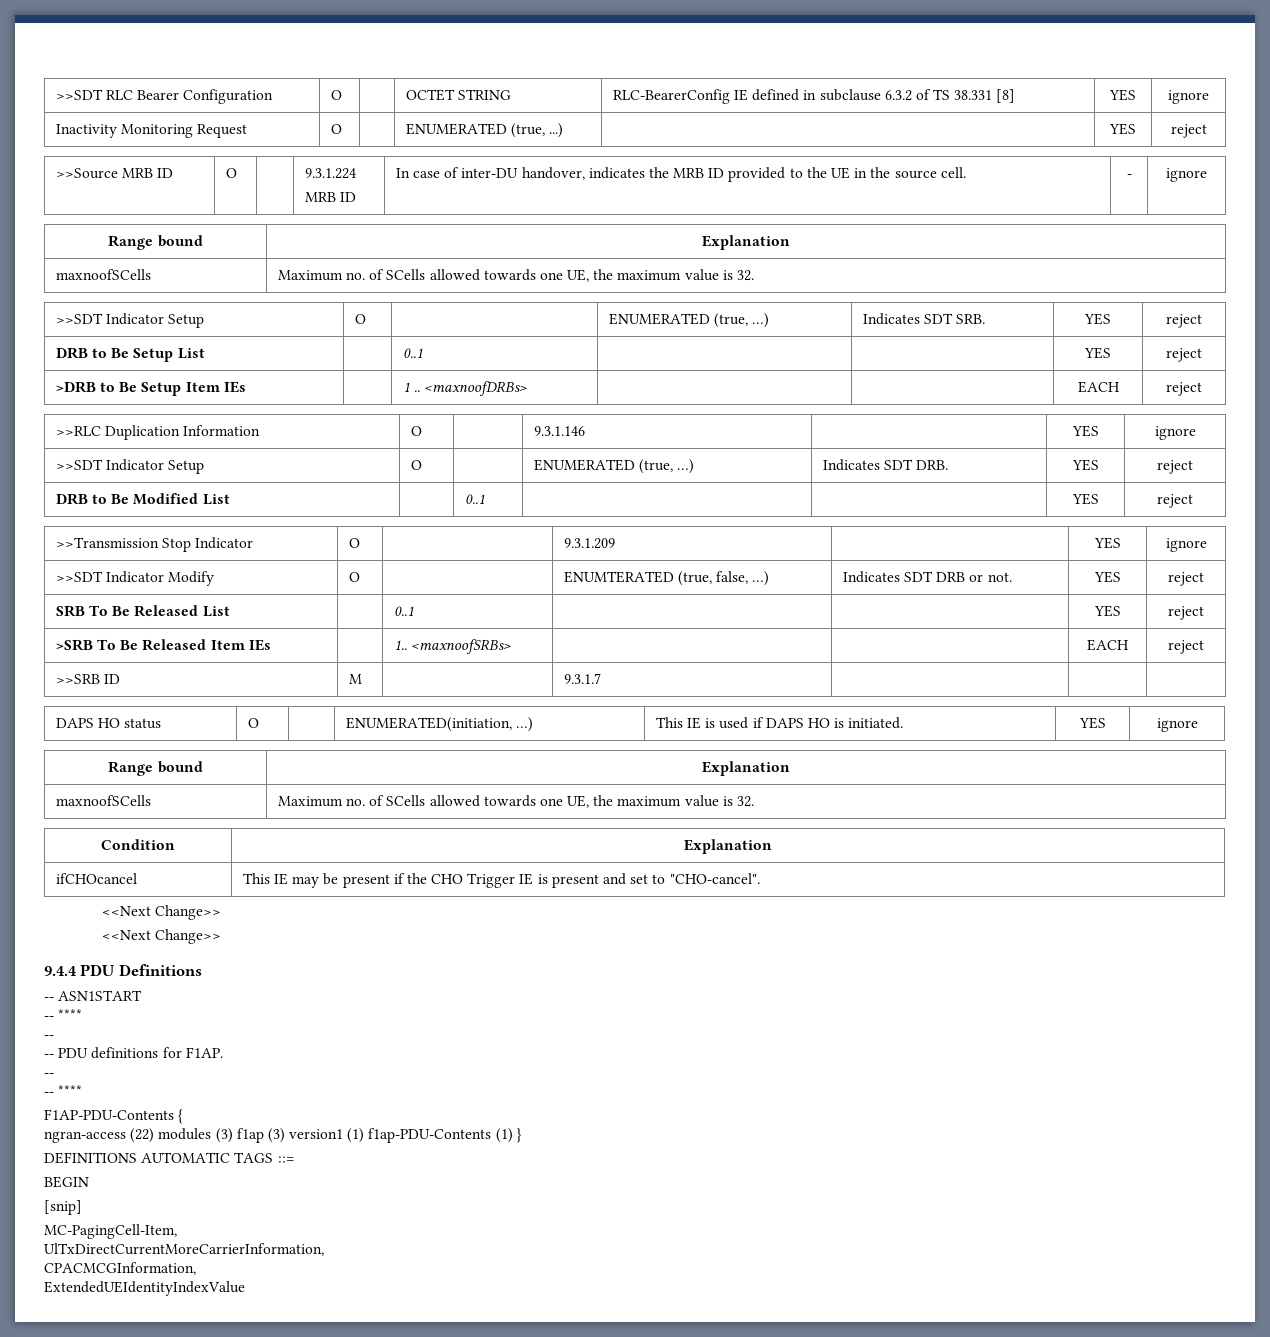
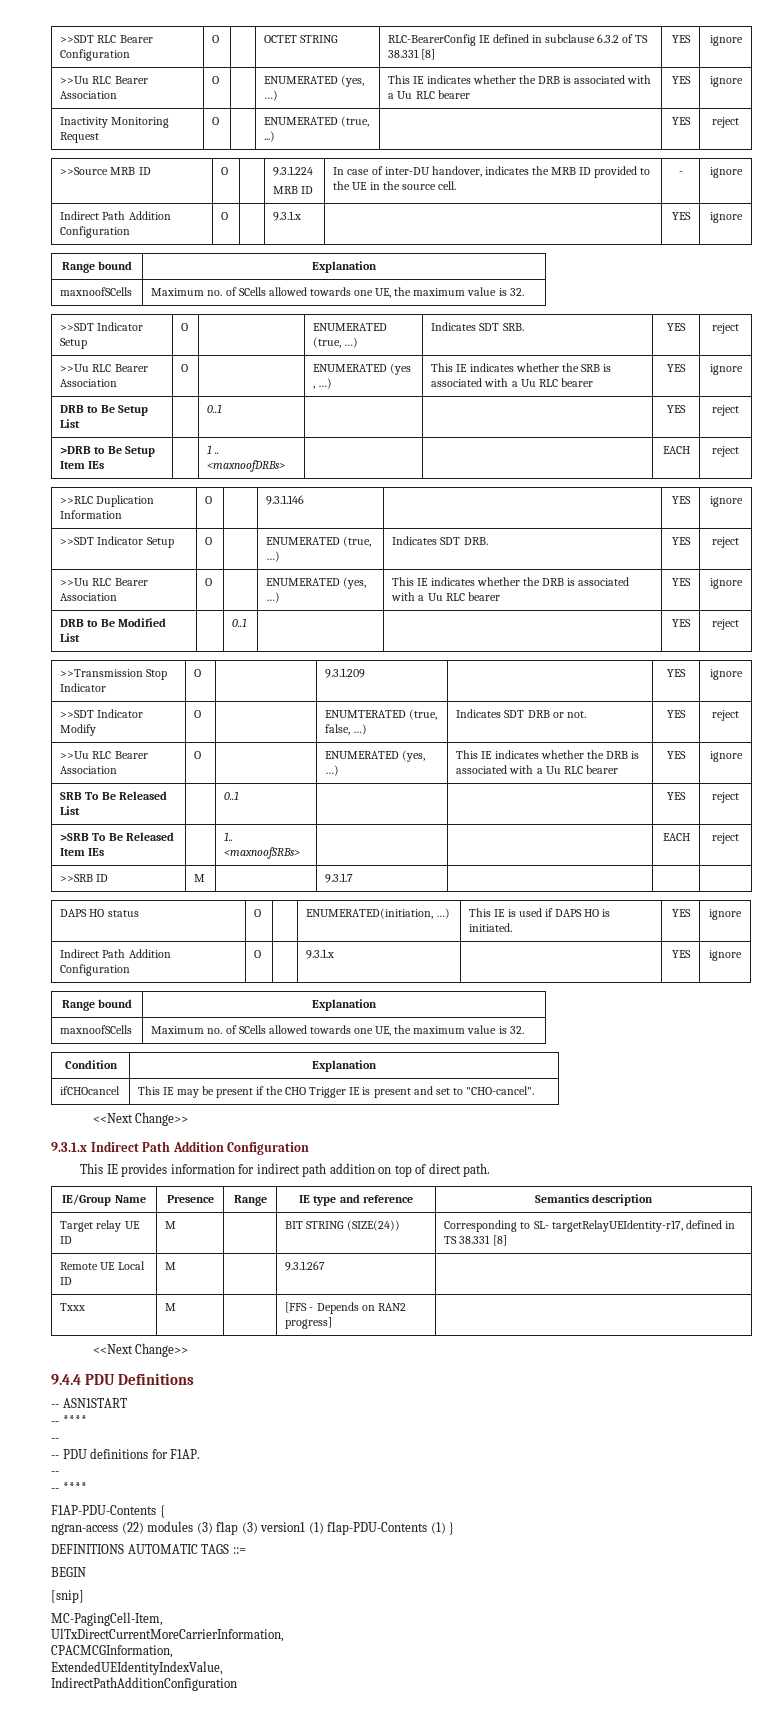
(1209, 97) none -> [60,76,148,84] [60,91,118,99] [212,76,220,84] [264,75,365,87] [264,90,279,101] [388,75,652,84] [388,90,470,99] [671,76,691,84] [709,76,743,87] // >>Uu RLC Bearer Association | O | | ENUMERATED (yes, …) | This IE indicates whether the DRB is associated with a Uu RLC bearer | YES | ignore
(1207, 175) none -> [60,211,171,220] [60,226,131,238] [221,212,229,220] [273,211,302,221] [671,212,691,220] [709,212,743,223] // Indirect Path Addition Configuration | O | | 9.3.1.x | | YES | ignore
(1202, 321) none -> [60,364,148,372] [60,379,118,387] [181,364,189,372] [313,363,412,375] [313,378,333,389] [431,363,612,372] [431,378,593,387] [667,364,686,372] [709,364,743,375] // >>Uu RLC Bearer Association | O | | ENUMERATED (yes , …) | This IE indicates whether the SRB is associated with a Uu RLC bearer | YES | ignore
(1193, 467) none -> [60,578,148,586] [60,593,118,601] [205,578,213,586] [266,577,367,589] [266,592,281,603] [392,577,630,586] [391,592,500,601] [671,578,691,586] [709,578,743,589] // >>Uu RLC Bearer Association | O | | ENUMERATED (yes, …) | This IE indicates whether the DRB is associated with a Uu RLC bearer | YES | ignore
(1204, 579) none -> [60,751,148,759] [60,766,118,774] [194,751,202,759] [325,750,426,762] [325,765,340,776] [456,750,640,759] [456,765,618,774] [667,751,686,759] [709,751,743,762] // >>Uu RLC Bearer Association | O | | ENUMERATED (yes, …) | This IE indicates whether the DRB is associated with a Uu RLC bearer | YES | ignore
(1198, 725) none -> [60,949,171,958] [60,964,131,976] [254,950,262,958] [306,949,335,959] [671,950,691,958] [709,950,742,961] // Indirect Path Addition Configuration | O | | 9.3.1.x | | YES | ignore
(222, 912) none -> [51,1141,310,1155] [80,1163,491,1177] [62,1194,146,1206] [166,1195,214,1203] [233,1195,267,1206] [299,1194,413,1206] [534,1194,654,1206] [60,1220,140,1232] [60,1236,73,1244] [165,1221,177,1229] [285,1220,400,1231] [444,1220,735,1232] [444,1235,507,1246] [60,1261,145,1270] [60,1277,73,1285] [165,1262,177,1270] [285,1261,326,1271] [60,1303,86,1311] [165,1303,177,1311] [285,1302,406,1314] [285,1317,333,1329] // 9.3.1.x Indirect Path Addition Configuration // This IE provides information for indirect path addition on top of direct path. // IE/Group Name | Presence | Range | IE type and reference | Semantics description // Target relay UE ID | M | | BIT STRING (SIZE(24)) | Corresponding to SL- targetRelayUEIdentity-r17, defined in TS 38.331 [8] // Remote UE Local ID | M | | 9.3.1.267 | // Txxx | M | | [FFS - Depends on RAN2 progress] |
[44,1281,245,1296] ExtendedUEIdentityIndexValue -> [51,1661,223,1675] [51,1677,237,1691] ExtendedUEIdentityIndexValue, // IndirectPathAdditionConfiguration

